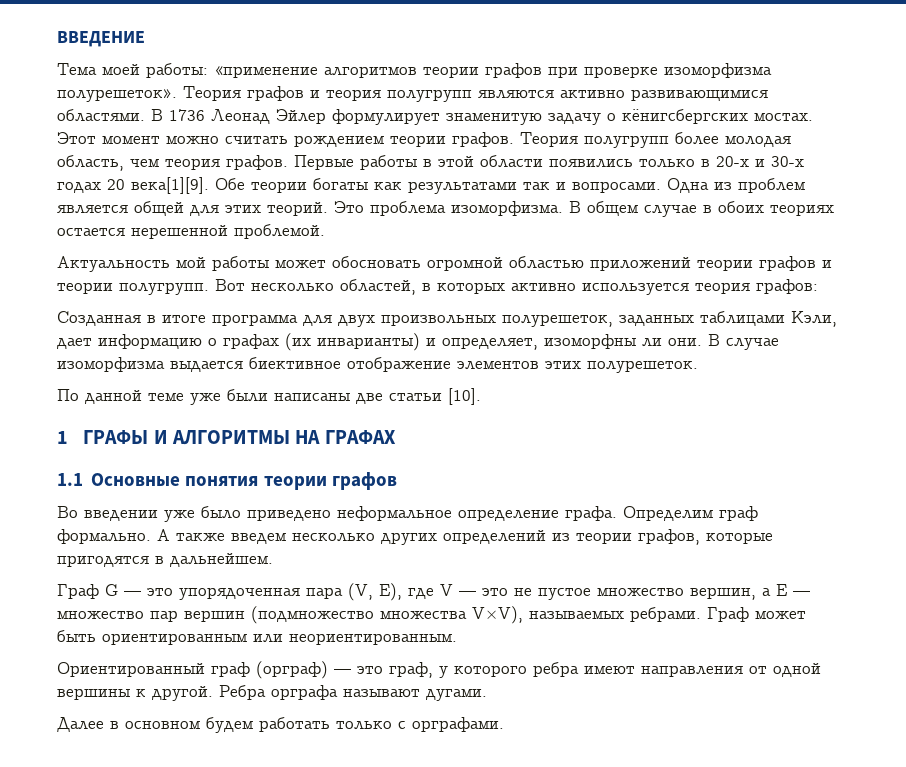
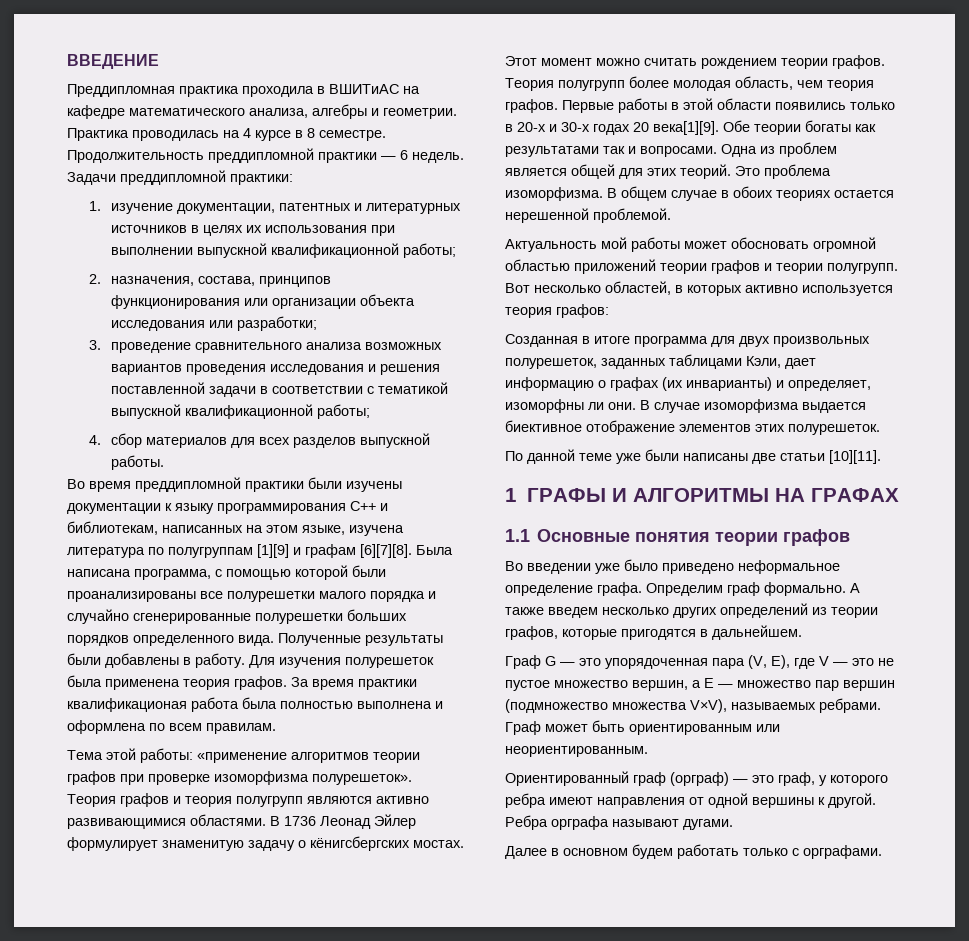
(145, 39) none -> [67,84,420,97] [67,104,457,119] [67,128,386,141] [67,148,464,163] [67,170,293,185] [89,201,462,214] [111,225,396,236] [111,243,457,258] [89,274,332,287] [111,294,416,309] [111,316,318,331] [89,340,443,353] [111,364,441,375] [111,382,449,397] [111,404,371,419] [89,433,431,448] [111,455,165,470] [67,477,402,492] [67,501,388,514] [67,521,404,536] [67,544,453,558] [67,565,386,580] [67,591,436,602] [67,609,407,624] [67,633,443,646] [67,653,434,668] [67,675,417,690] [67,697,443,712] [67,720,276,734] // Преддипломная практика проходила в ВШИТиАС на кафедре математического анализа, алгебры и геометрии. Практика проводилась на 4 курсе в 8 семестре. Продолжительность преддипломной практики — 6 недель. Задачи преддипломной практики: // 1. изучение документации, патентных и литературных источников в целях их использования при выполнении выпускной квалификационной работы; // 2. назначения, состава, принципов функционирования или организации объекта исследования или разработки; // 3. проведение сравнительного анализа возможных вариантов проведения исследования и решения поставленной задачи в соответствии с тематикой выпускной квалификационной работы; // 4. сбор материалов для всех разделов выпускной работы. // Во время преддипломной практики были изучены документации к языку программирования C++ и библиотекам, написанных на этом языке, изучена литература по полугруппам [1][9] и графам [6][7][8]. Была написана программа, с помощью которой были проанализированы все полурешетки малого порядка и случайно сгенерированные полурешетки больших порядков определенного вида. Полученные результаты были добавлены в работу. Для изучения полурешеток была применена теория графов. За время практики квалификационая работа была полностью выполнена и оформлена по всем правилам.
[102,64,140,75] моей -> [106,748,136,760] этой
[448,388,481,405] [10]. -> [829,450,881,464] [10][11].

